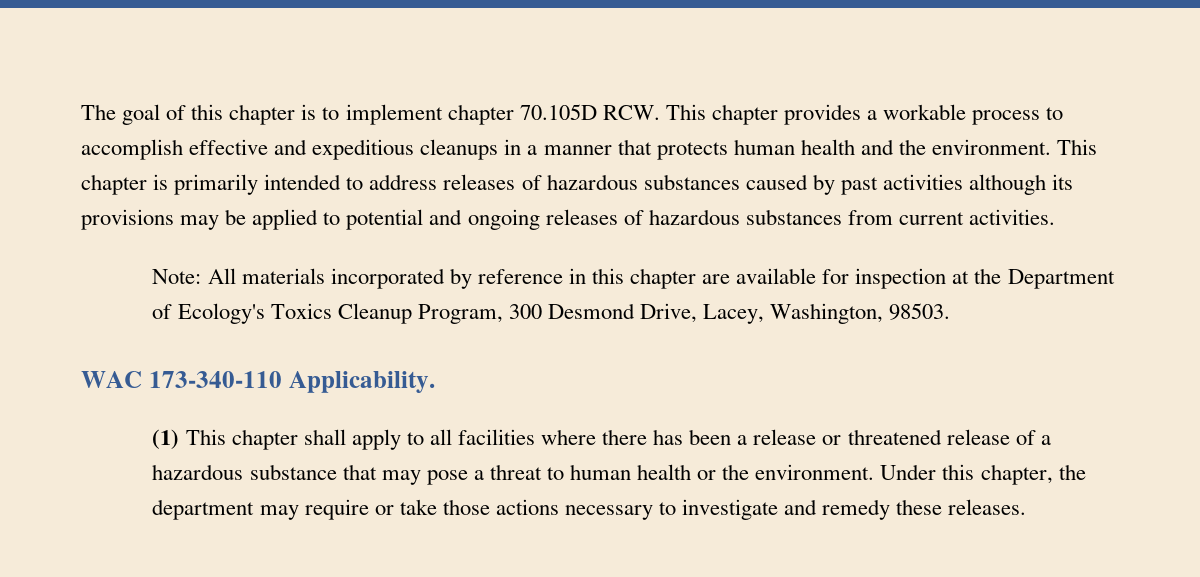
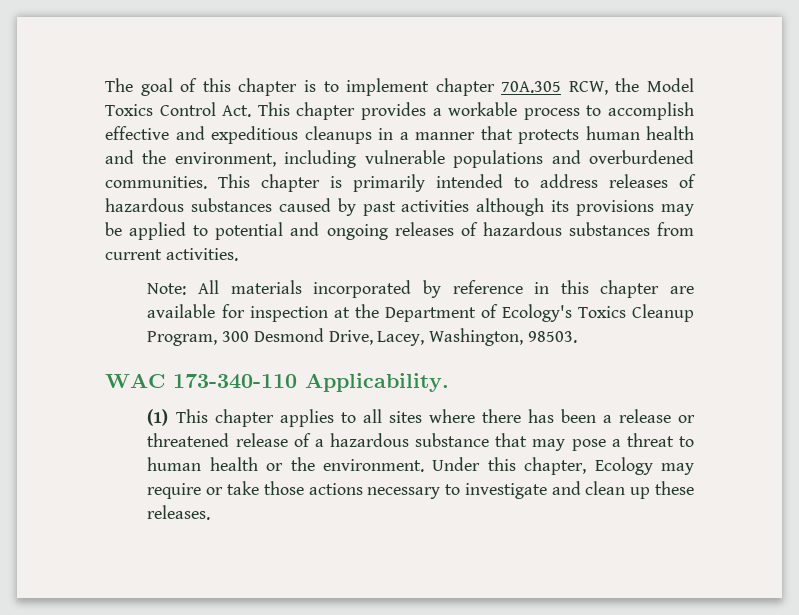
[519,104,660,120] 70.105D RCW. -> [501,78,694,95] [105,102,252,117] 70A.305 RCW, the Model Toxics Control Act.
[932,139,1052,155] environment. -> [174,150,695,168] [105,176,207,189] environment, including vulnerable populations and overburdened communities.
[303,429,401,450] shall apply -> [279,409,334,427] applies
[457,429,535,445] facilities -> [388,411,422,423] sites
[1058,464,1086,480] [152,499,255,520] the department -> [594,457,653,475] Ecology
[822,499,891,520] remedy -> [585,481,651,499] clean up

